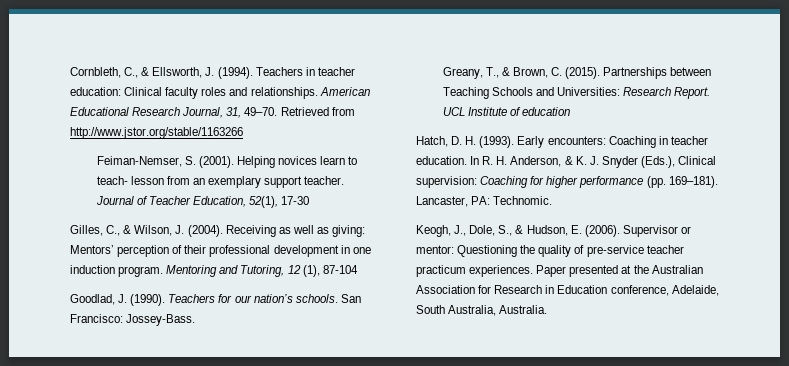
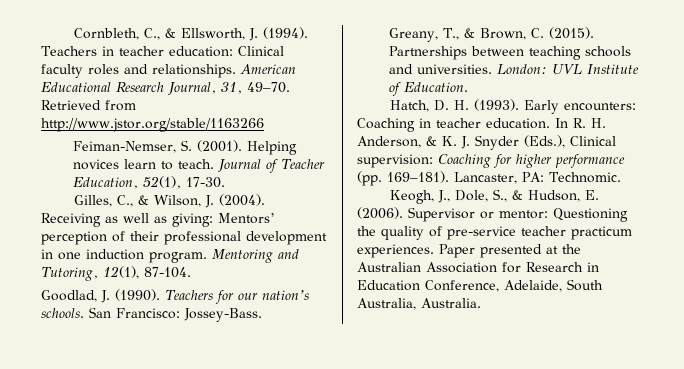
[96,176,345,188] teach- lesson from an exemplary support teacher. -> [178,159,215,169] teach.
[281,196,310,205] 17-30 -> [186,177,226,188] 17-30.
[287,265,358,277] 12 (1), 87-104 -> [102,266,191,279] 12(1), 87-104.
[442,87,711,99] [442,107,465,116] Teaching Schools and Universities: Research Report. UCL -> [529,46,632,60] [389,64,583,75] teaching schools and universities. London: UVL
[521,107,570,116] education -> [404,82,469,92] Education.
[610,285,669,296] conference, -> [425,280,499,292] Conference,

